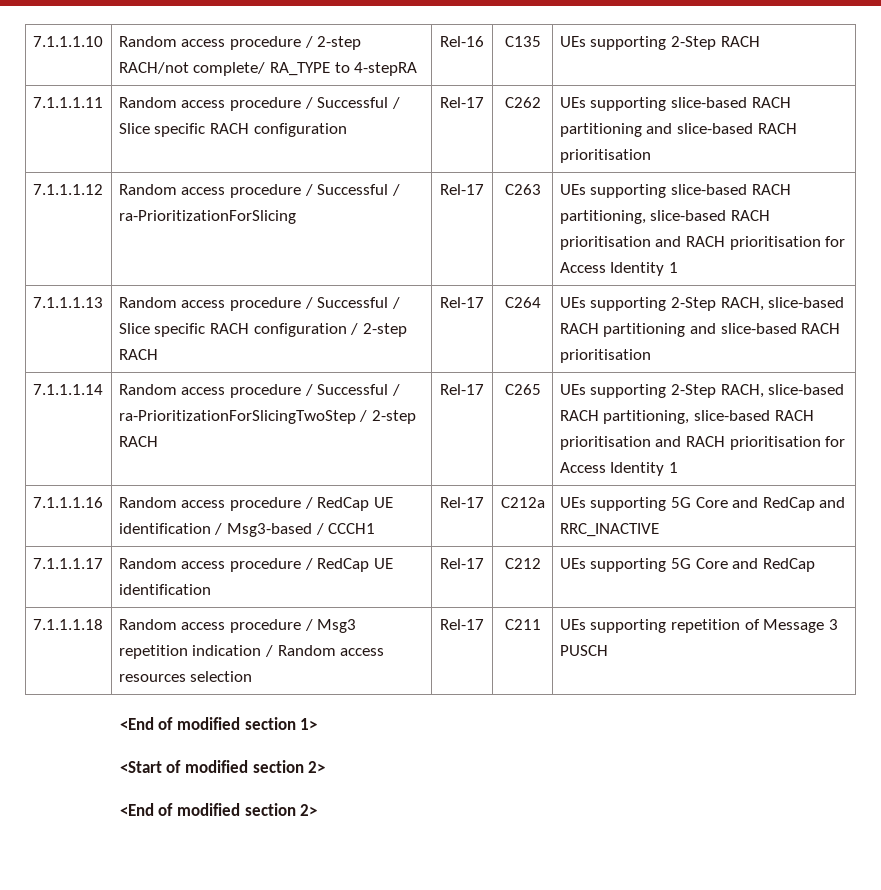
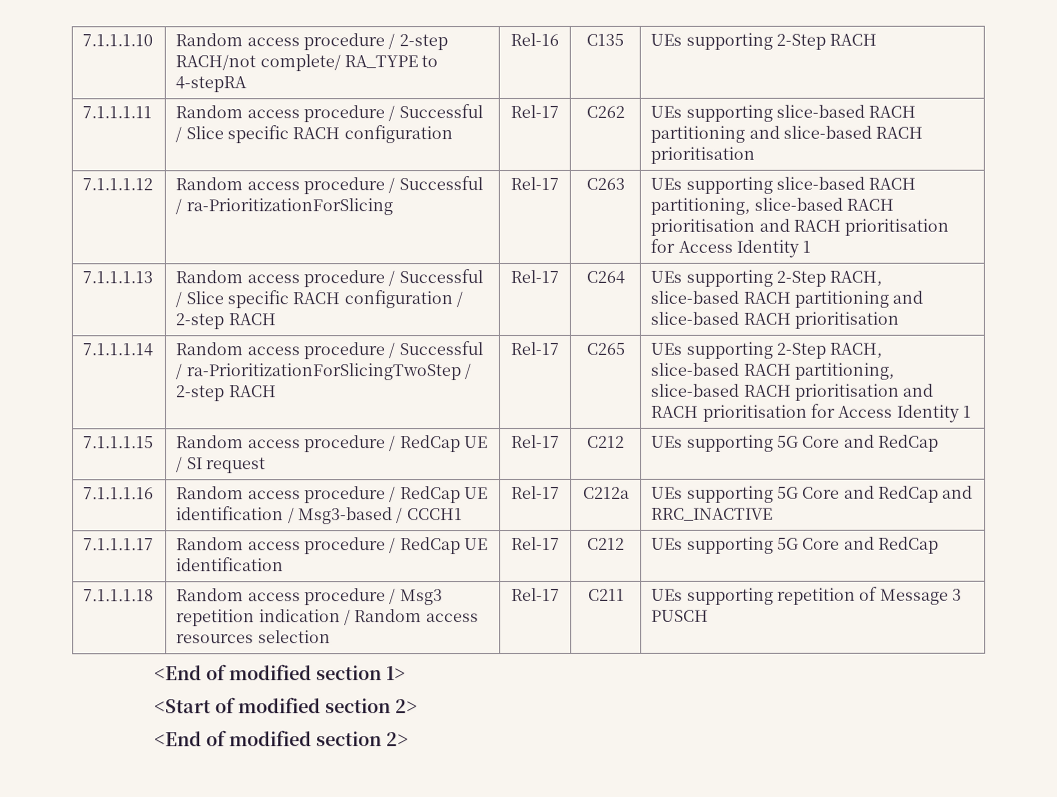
(679, 467) none -> [83,436,155,449] [176,435,488,453] [176,456,266,474] [511,434,560,449] [587,435,625,448] [651,434,939,452] // 7.1.1.1.15 | Random access procedure / RedCap UE / SI request | Rel-17 | C212 | UEs supporting 5G Core and RedCap

